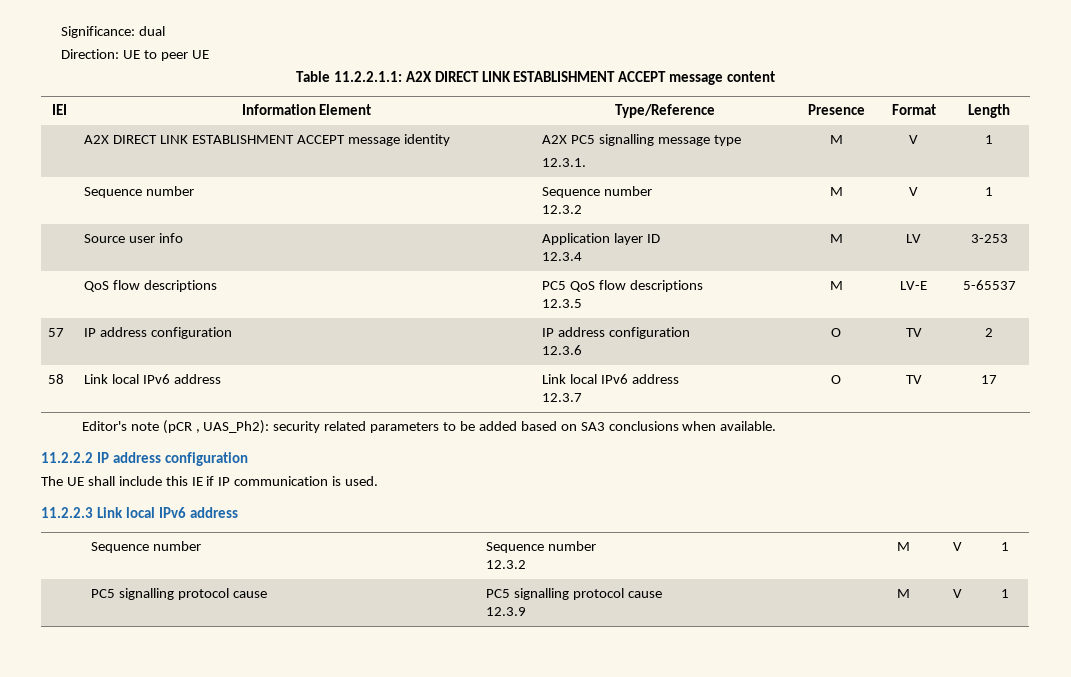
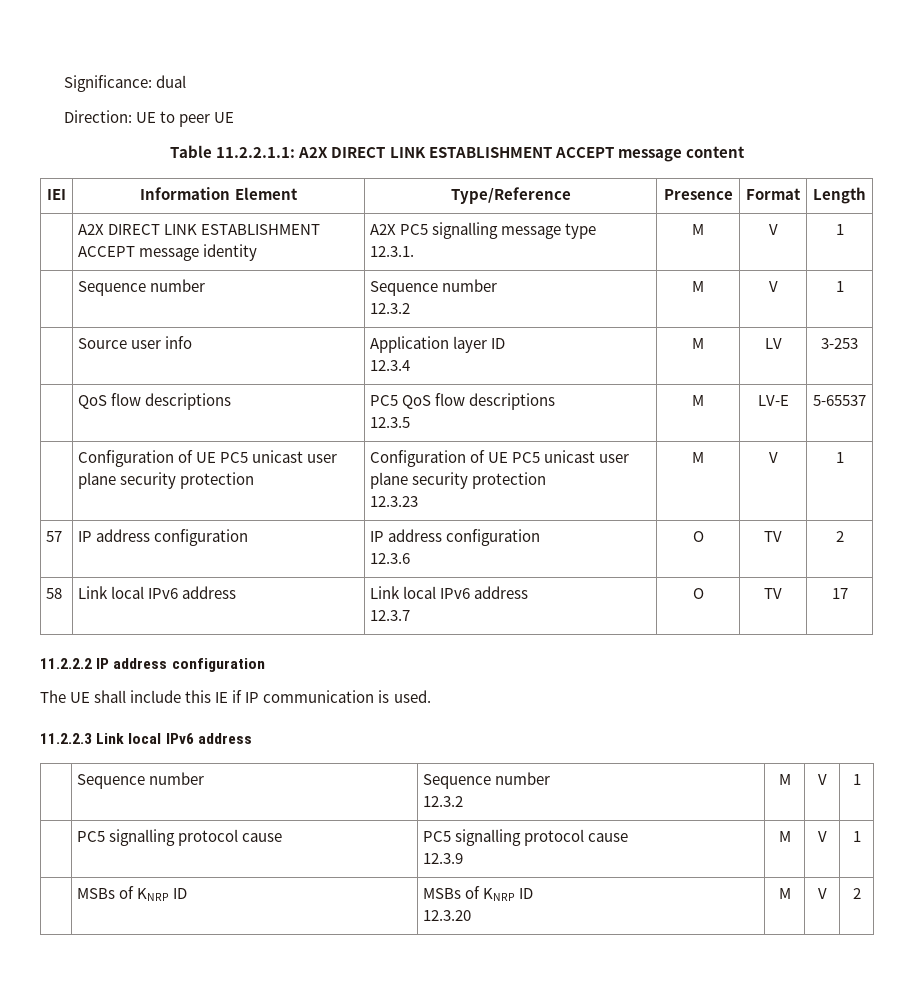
(1016, 285) none -> [78,450,338,467] [78,472,255,489] [370,450,630,467] [370,472,547,489] [370,496,419,507] [692,452,704,463] [768,452,778,463] [835,452,844,463] // | Configuration of UE PC5 unicast user plane security protection | Configuration of UE PC5 unicast user plane security protection // 12.3.23 | M | V | 1
[81,420,777,434] // Editor's note (pCR , UAS_Ph2): security related parameters to be added based on SA3 conclusions when available. -> (848, 593) none
(1009, 593) none -> [77,886,188,901] [423,886,534,901] [423,910,472,921] [778,888,791,899] [817,888,827,899] [852,888,861,899] // | MSBs of KNRP ID | MSBs of KNRP ID // 12.3.20 | M | V | 2

